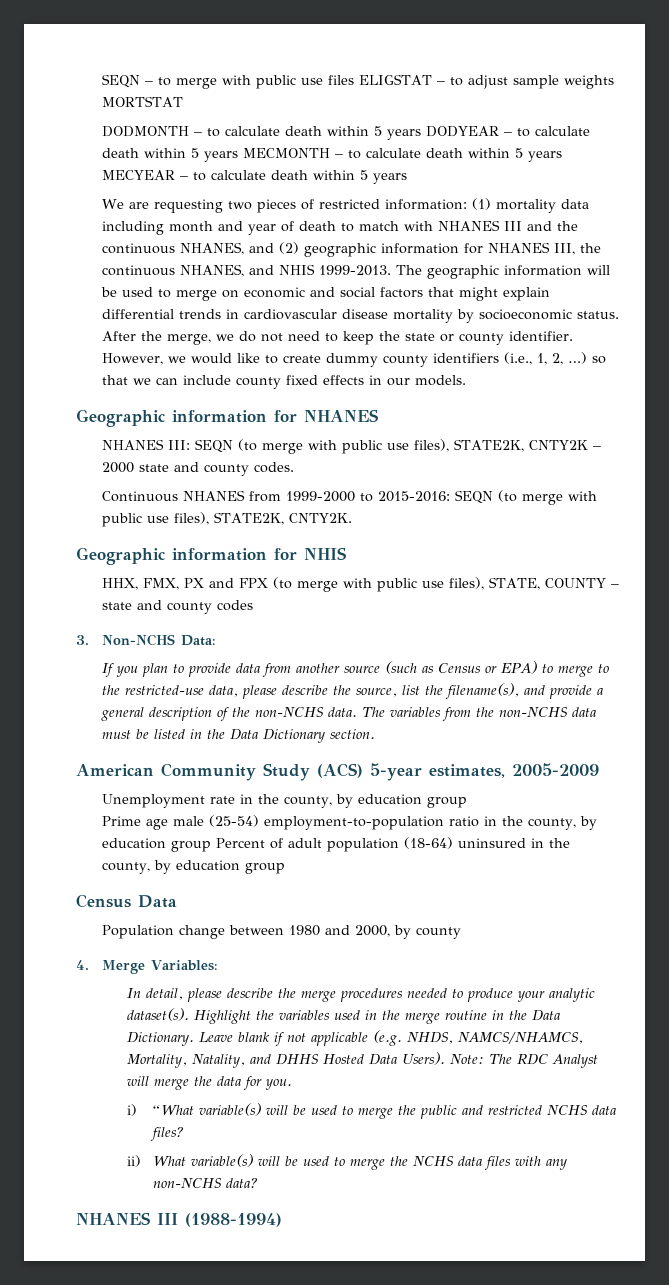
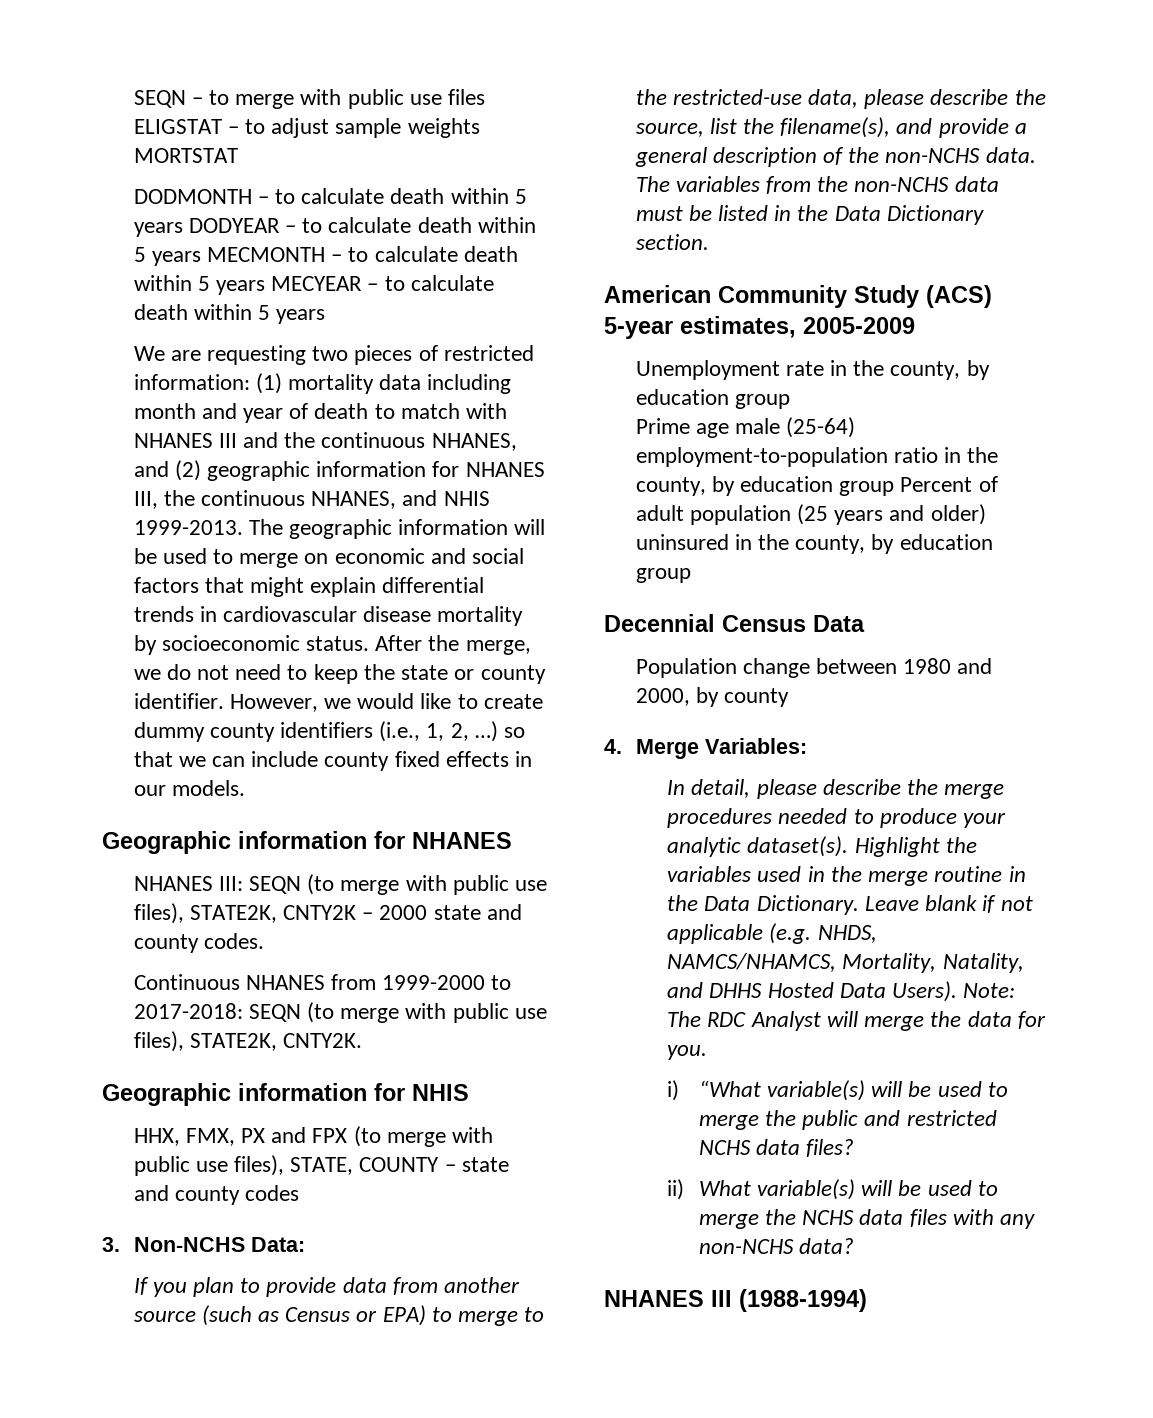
[377,491,450,502] 2015-2016: -> [133,1003,243,1019] 2017-2018:
[208,815,259,827] (25-54) -> [786,417,856,438] (25-64)
[403,837,453,849] (18-64) -> [797,504,986,525] (25 years and older)
(285, 868) none -> [604,614,715,632] Decennial

